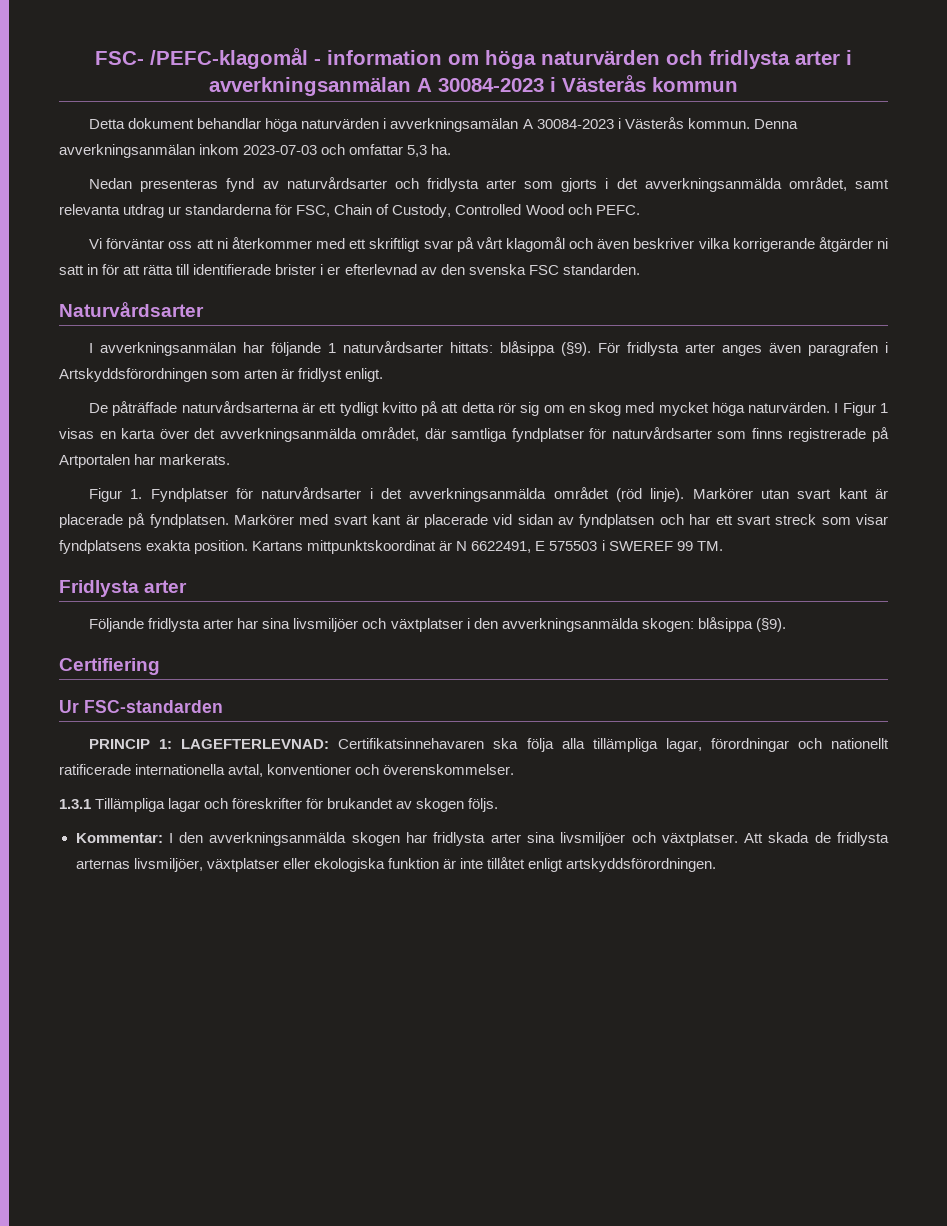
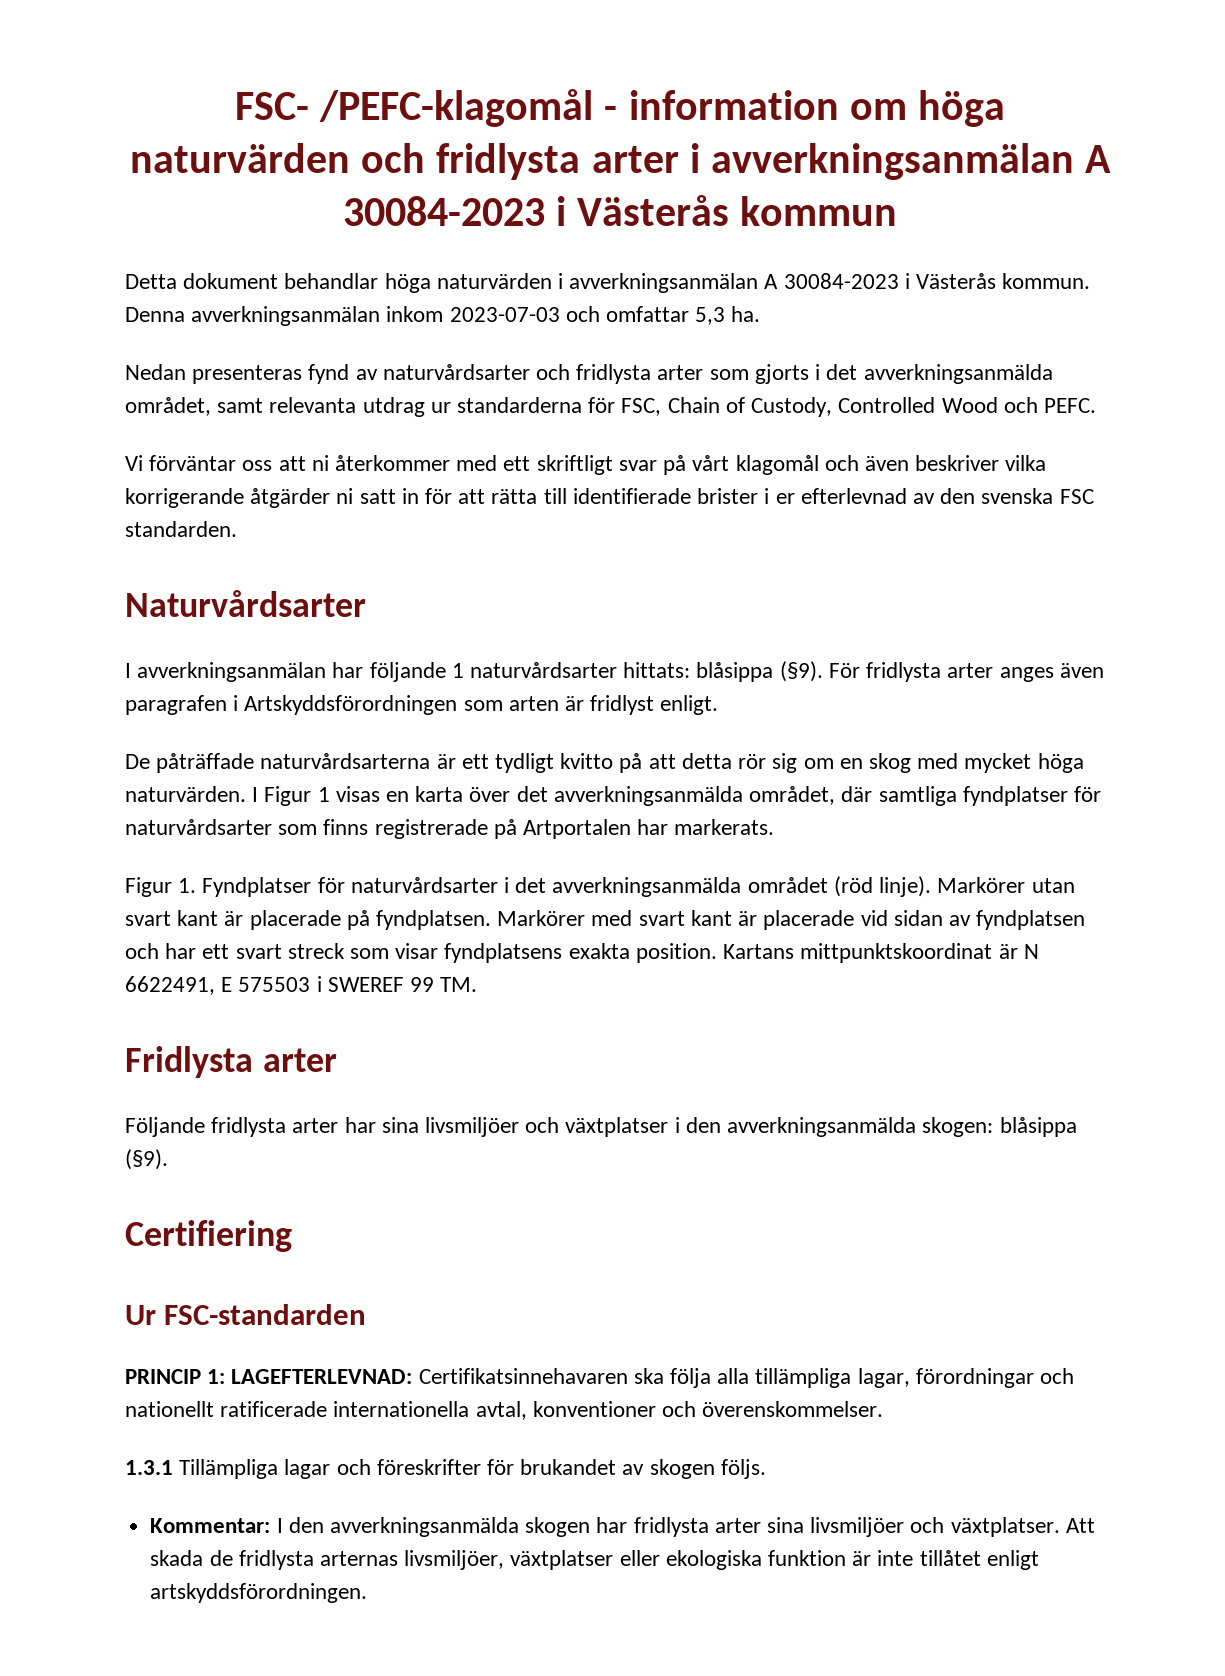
[390,118,519,132] avverkningsamälan -> [569,273,759,293] avverkningsanmälan

